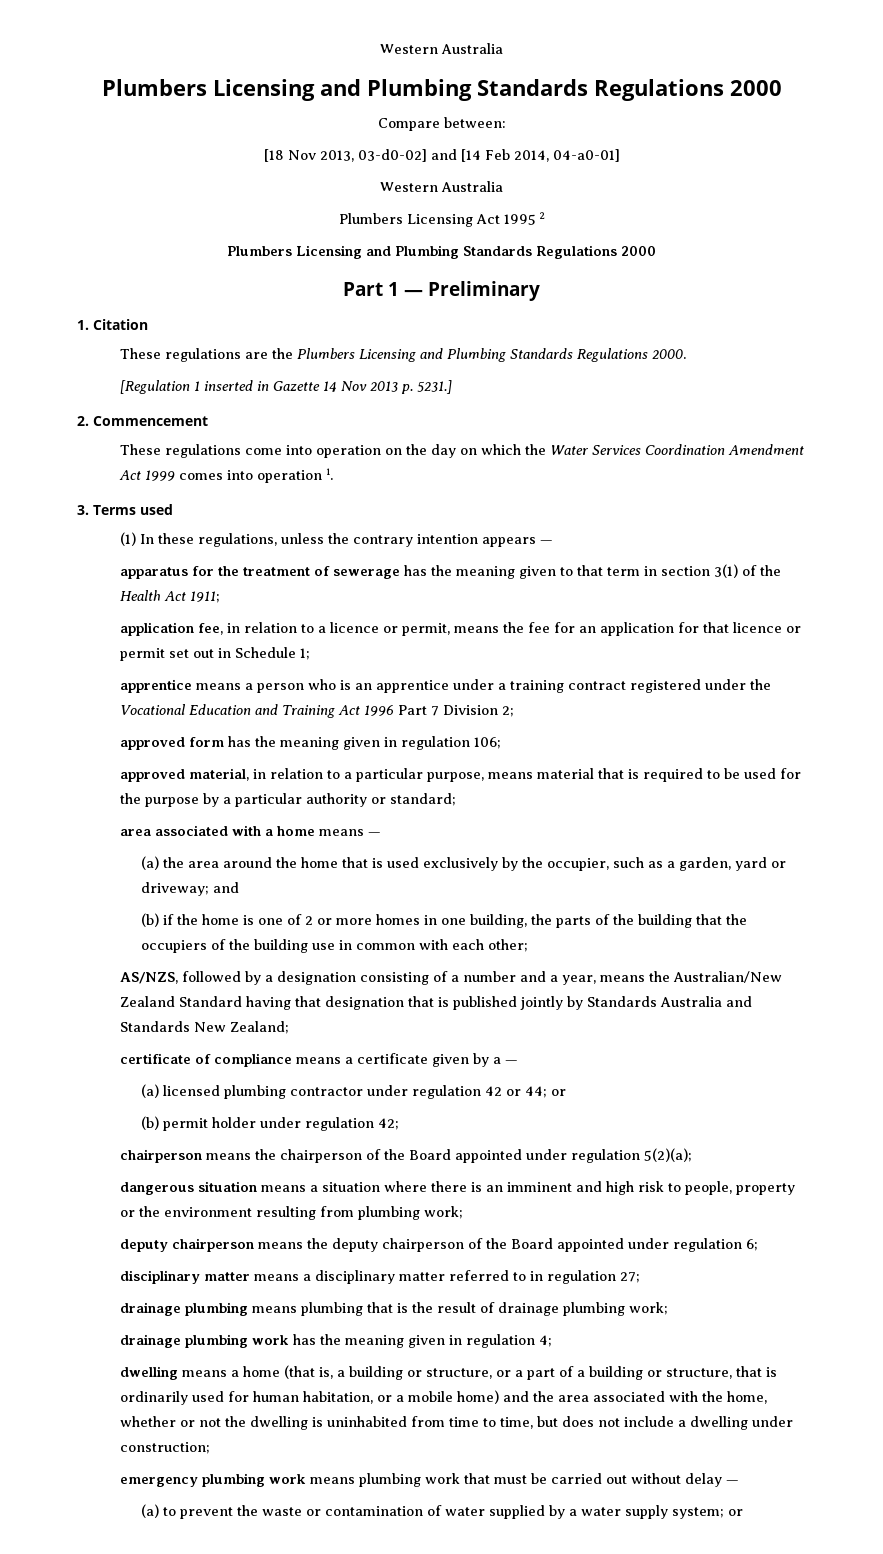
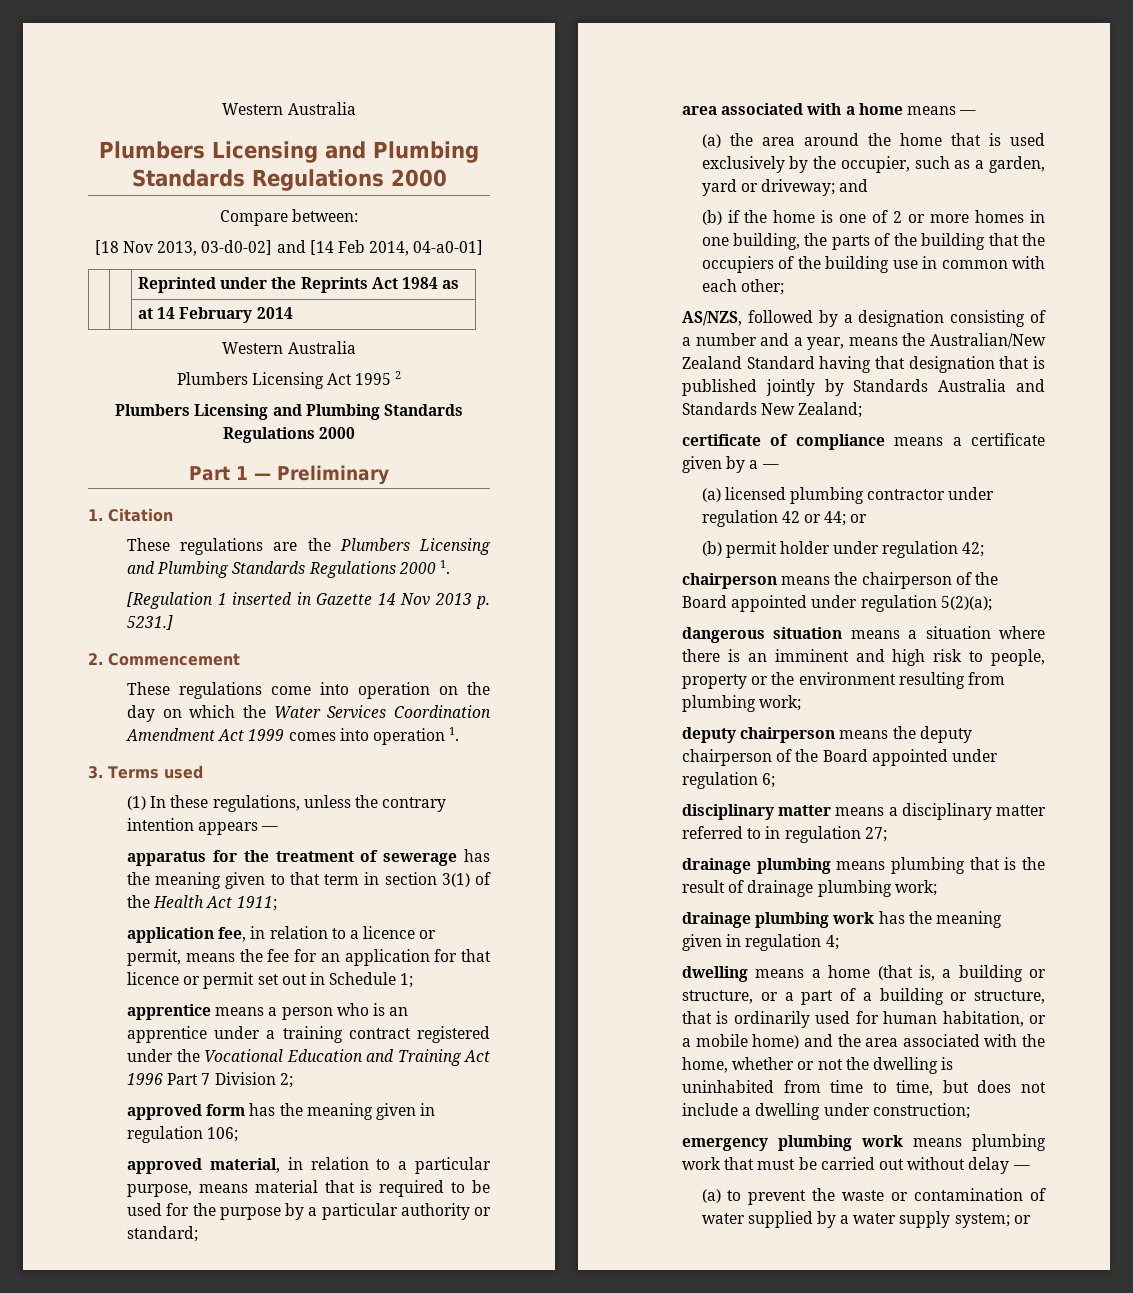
(620, 155) none -> [138,277,460,293] [138,307,293,323] // | | Reprinted under the Reprints Act 1984 as // | | at 14 February 2014
[651,349,686,359] 2000. -> [398,560,450,574] 2000 1.

